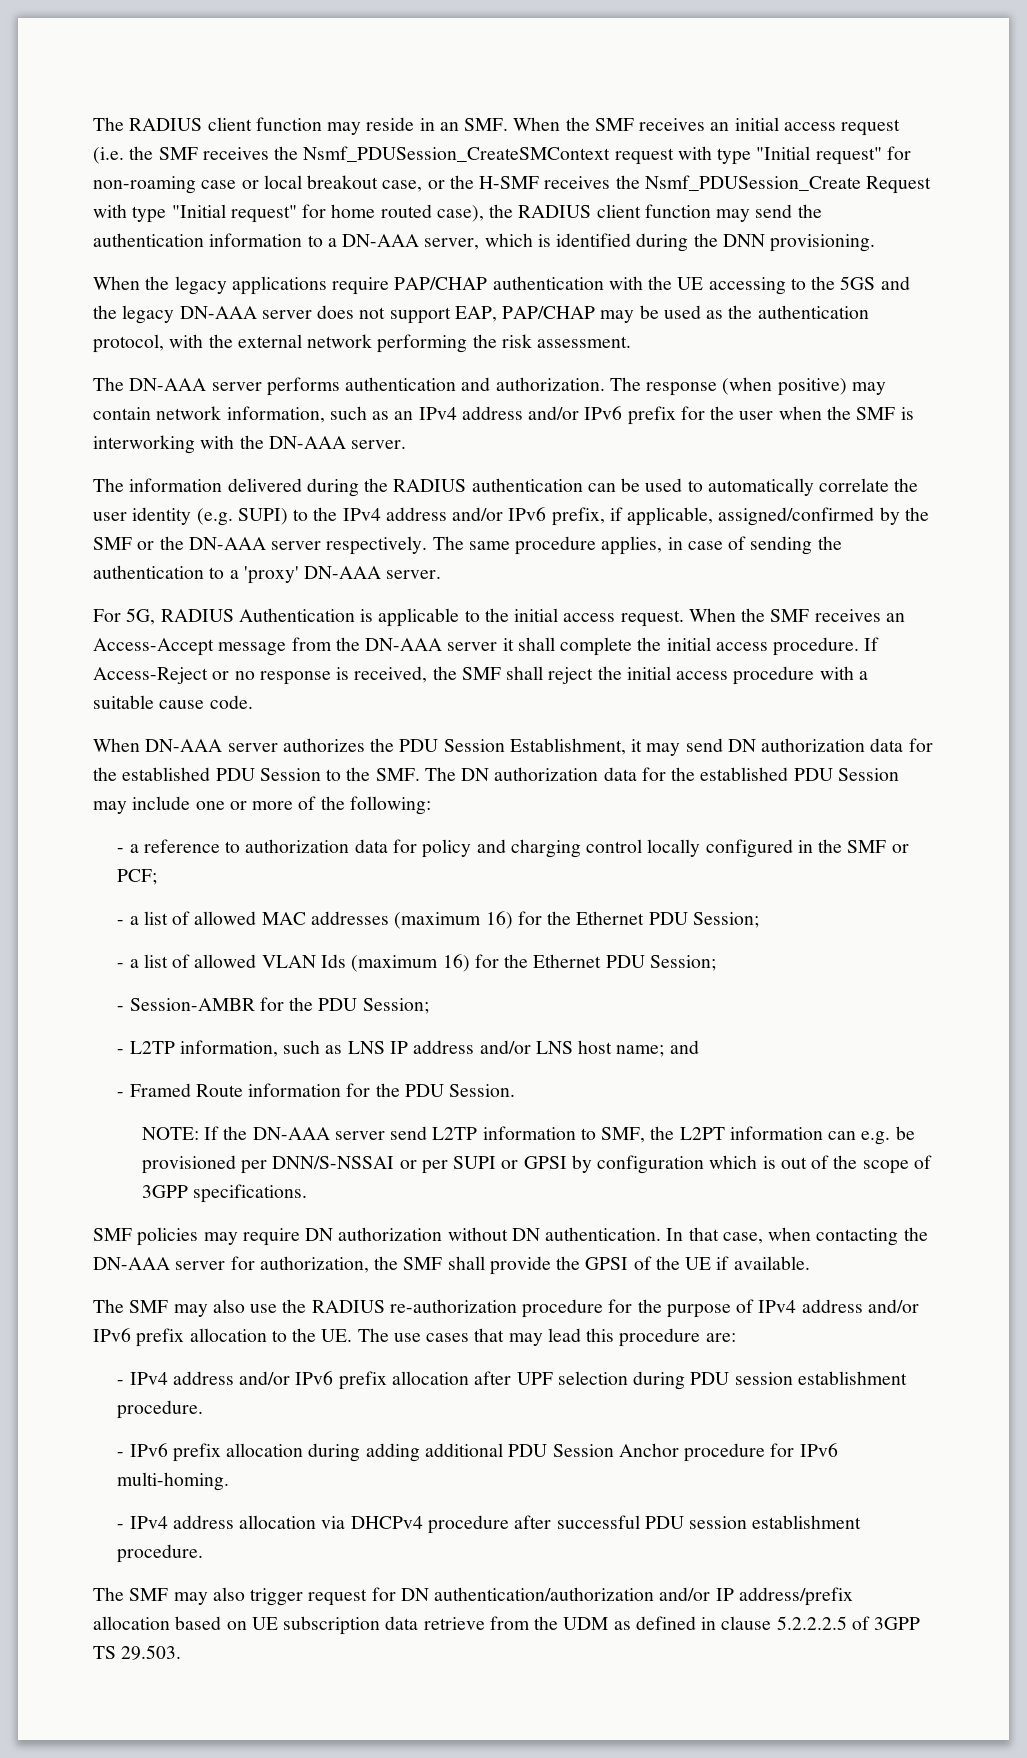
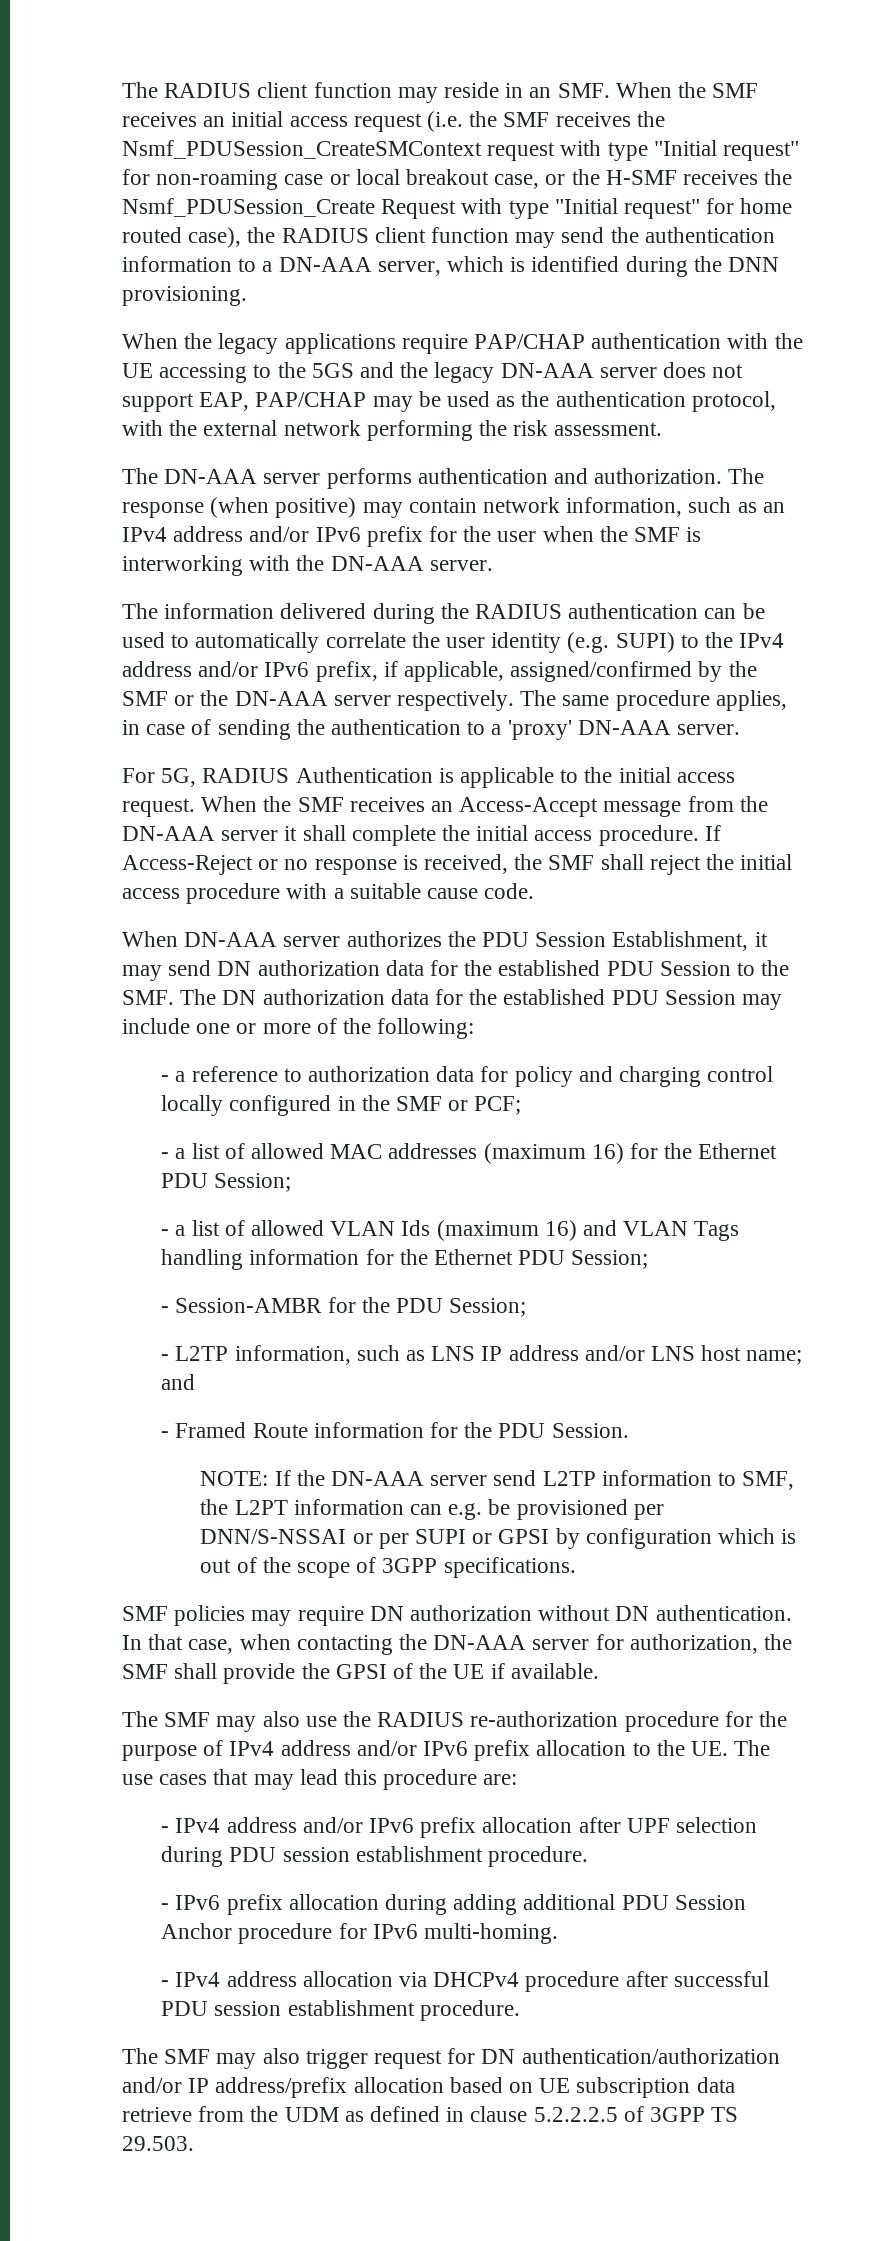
(470, 963) none -> [583,1220,740,1241] [161,1249,360,1270] and VLAN Tags handling information

